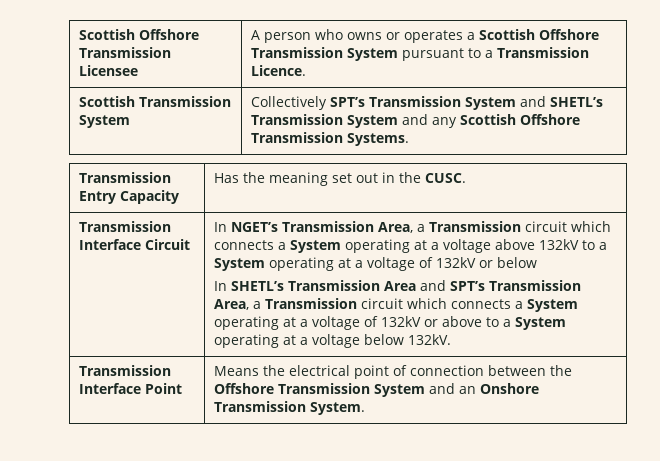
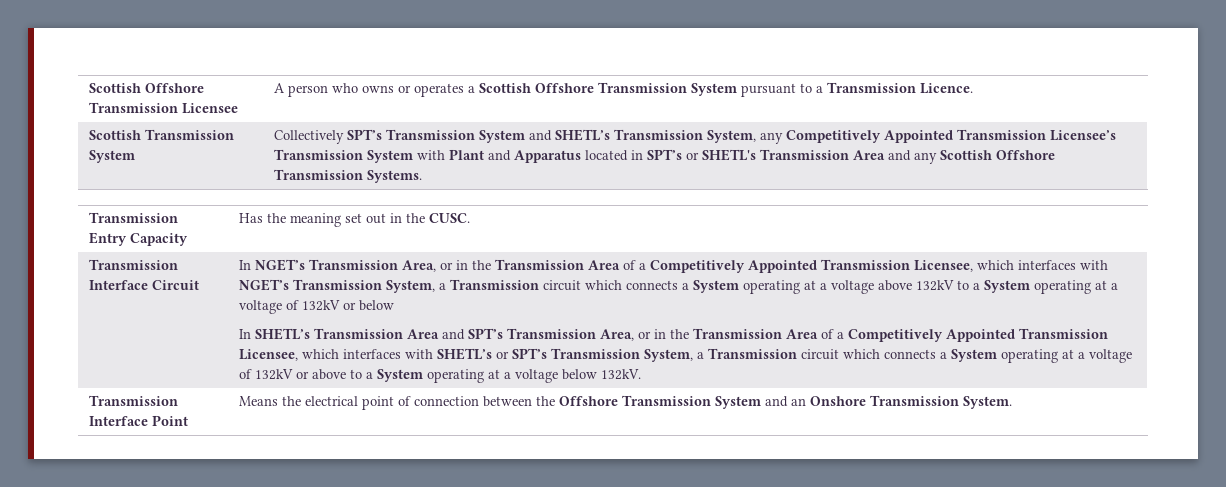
[346,115,398,128] System -> [706,129,1116,144] [273,149,885,163] System, any Competitively Appointed Transmission Licensee’s Transmission System with Plant and Apparatus located in SPT’s or SHETL's Transmission Area
(413, 227) none -> [439,259,1108,273] [238,279,435,293] or in the Transmission Area of a Competitively Appointed Transmission Licensee, which interfaces with NGET’s Transmission System,
(249, 304) none -> [637,328,1108,342] [238,348,693,362] or in the Transmission Area of a Competitively Appointed Transmission Licensee, which interfaces with SHETL’s or SPT’s Transmission System,

